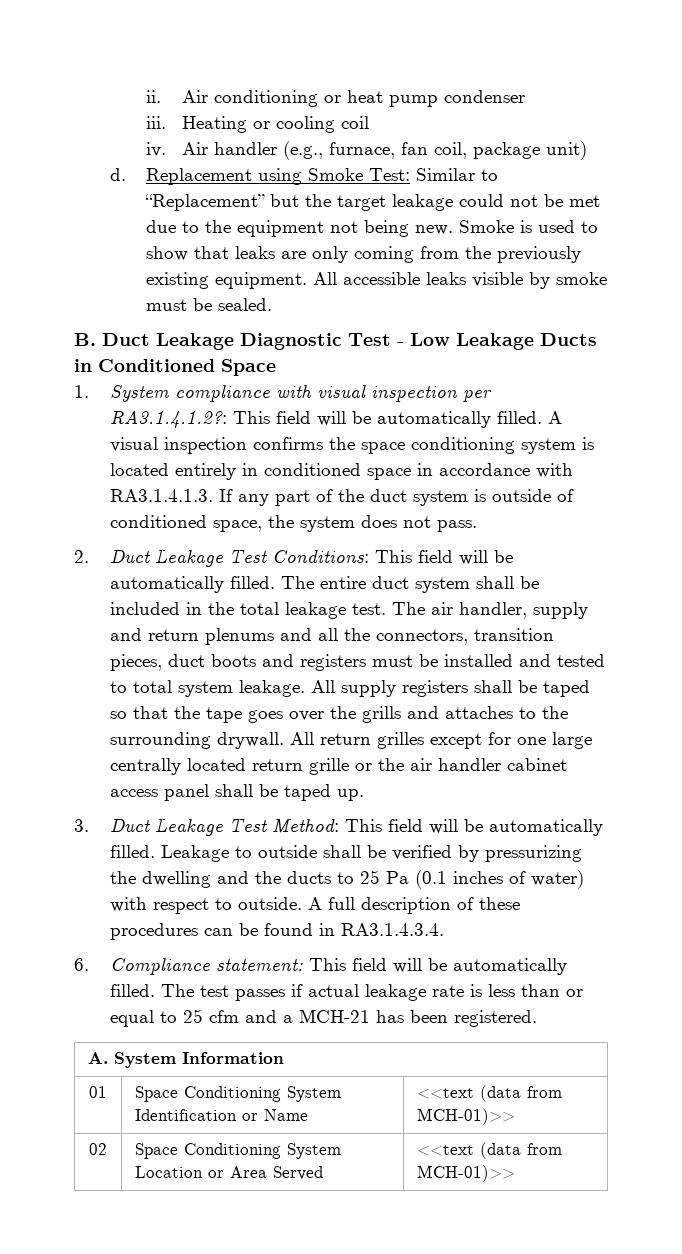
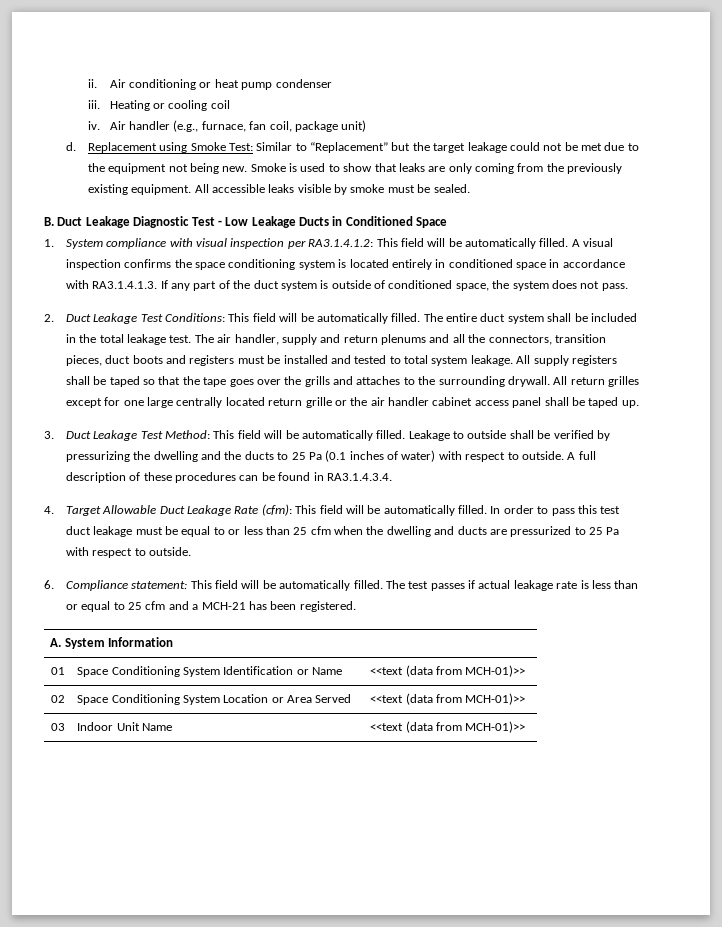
[110,410,228,428] RA3.1.4.1.2?: -> [308,239,374,247] RA3.1.4.1.2:
(445, 929) none -> [44,504,621,516] [65,526,620,537] [65,547,192,558] // 4. Target Allowable Duct Leakage Rate (cfm): This field will be automatically filled. In order to pass this test duct leakage must be equal to or less than 25 cfm when the dwelling and ducts are pressurized to 25 Pa with respect to outside.
(516, 1173) none -> [51,723,65,731] [77,722,172,731] [370,721,526,733] // 03 | Indoor Unit Name | <<text (data from MCH-01)>>

